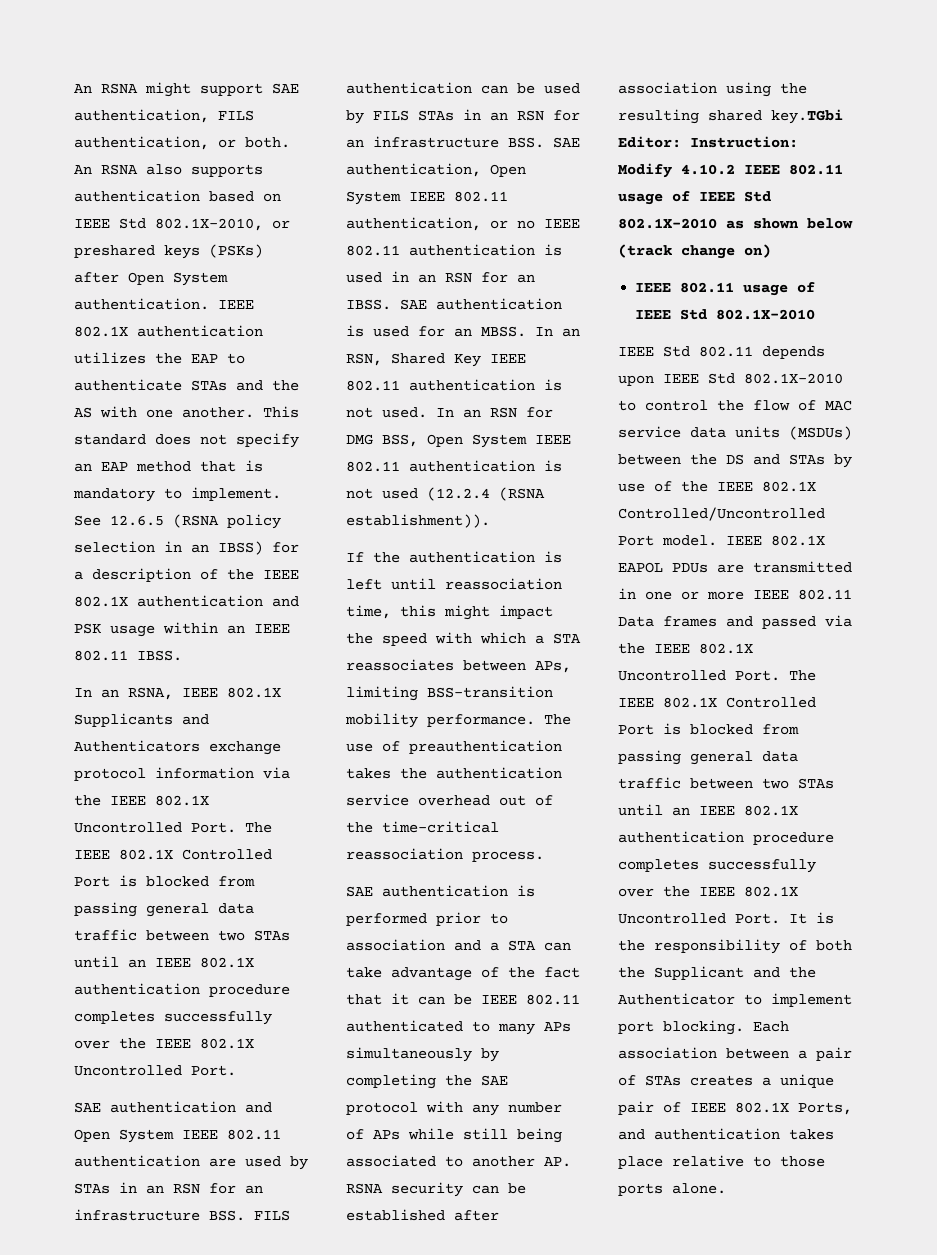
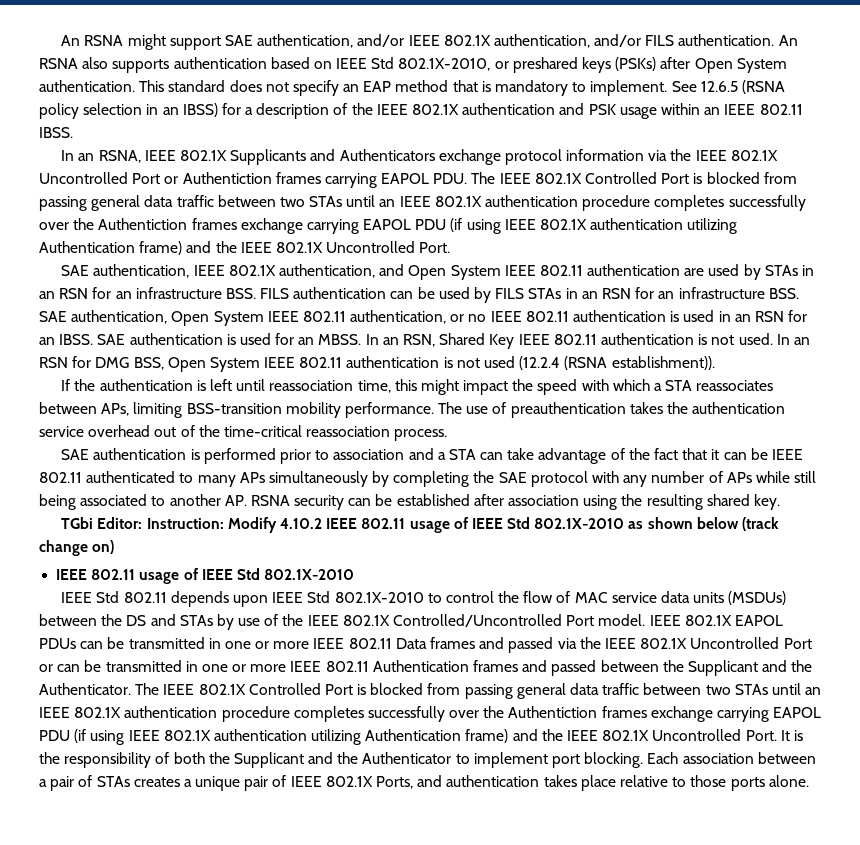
[218,110,254,121] [74,136,290,150] FILS authentication, or both. -> [357,34,775,48] and/or IEEE 802.1X authentication, and/or FILS authentication.
[218,300,254,309] [74,325,263,337] [74,352,245,364] [74,379,299,391] [74,406,254,418] IEEE 802.1X authentication utilizes the EAP to authenticate STAs and the AS with one another. -> (135, 86) none
[191,822,236,833] Port. -> [132,172,468,188] Port or Authentiction frames carrying EAPOL PDU.
(146, 1043) none -> [98,218,738,234] [39,241,237,255] Authentiction frames exchange carrying EAPOL PDU (if using IEEE 802.1X authentication utilizing Authentication frame) and the
[110,1101,236,1113] authentication -> [93,264,375,278] authentication, IEEE 802.1X authentication,
[771,109,843,124] key.TGbi -> [753,494,780,510] [61,517,94,529] key. // TGbi
[717,564,744,573] are -> [80,637,125,649] can be
[735,670,780,681] Port. -> [783,638,812,649] [39,660,813,676] [39,683,131,695] Port or can be transmitted in one or more IEEE 802.11 Authentication frames and passed between the Supplicant and the Authenticator.
(690, 891) none -> [508,706,822,722] [39,729,563,745] Authentiction frames exchange carrying EAPOL PDU (if using IEEE 802.1X authentication utilizing Authentication frame) and the

